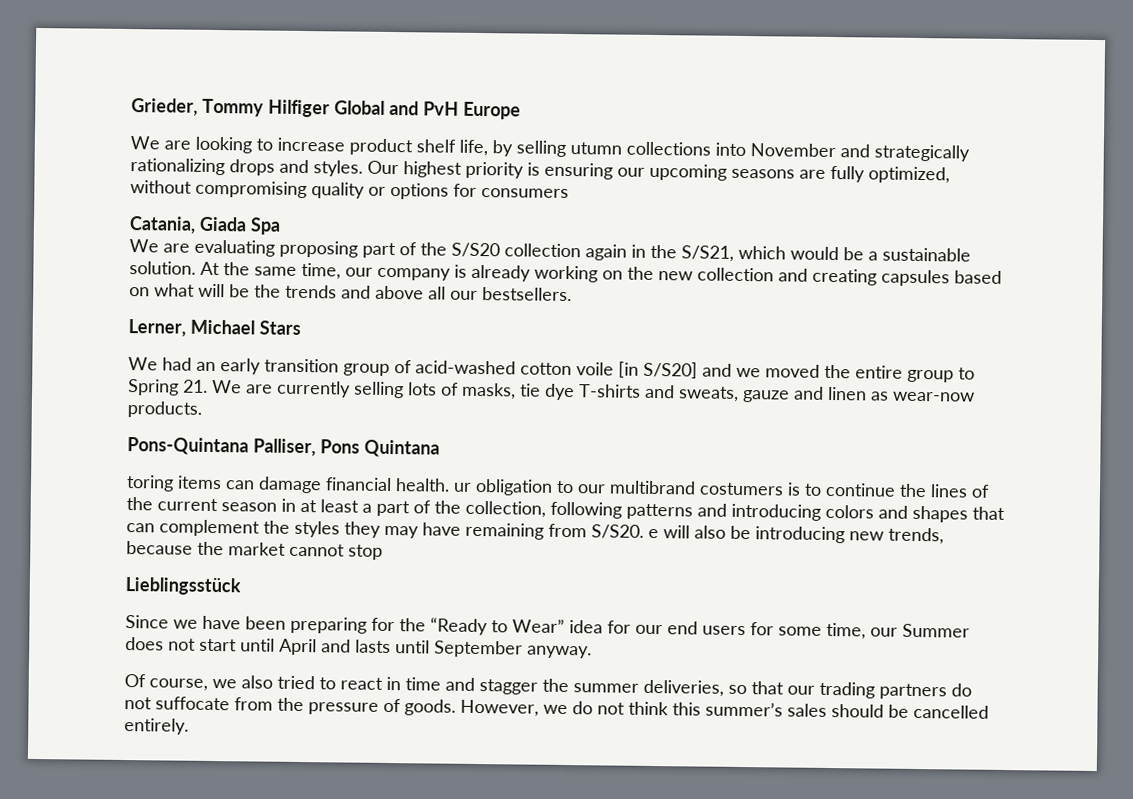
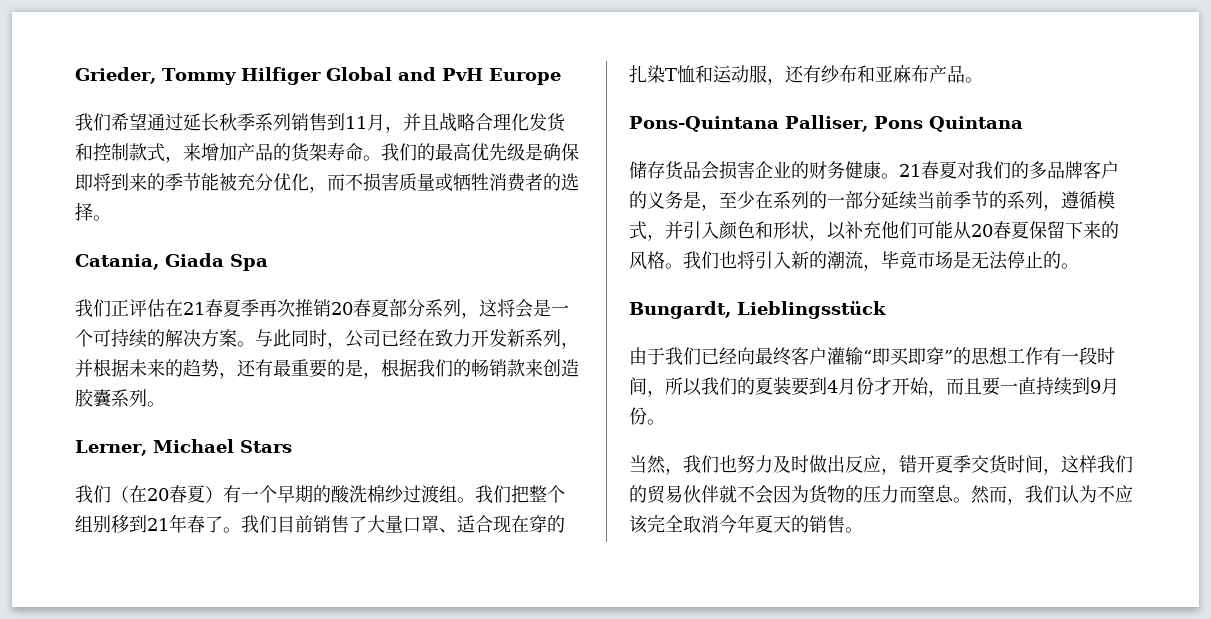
[130,136,970,162] [130,158,950,184] [130,180,569,200] [129,216,281,235] [129,239,971,262] [129,261,1002,287] [129,283,572,302] [128,319,301,337] [128,357,975,383] [128,379,975,403] [127,401,202,418] [127,437,440,458] [126,475,990,498] [126,497,1005,523] [126,519,944,545] [126,541,383,560] [125,577,241,596] [125,615,970,640] [125,637,592,659] [124,674,972,700] [124,696,989,719] [124,718,189,735] We are looking to increase product shelf life, by selling utumn collections into November and strategically rationalizing drops and styles. Our highest priority is ensuring our upcoming seasons are fully optimized, without compromising quality or options for consumers // Catania, Giada Spa // We are evaluating proposing part of the S/S20 collection again in the S/S21, which would be a sustainable solution. At the same time, our company is already working on the new collection and creating capsules based on what will be the trends and above all our bestsellers. // Lerner, Michael Stars // We had an early transition group of acid-washed cotton voile [in S/S20] and we moved the entire group to Spring 21. We are currently selling lots of masks, tie dye T-shirts and sweats, gauze and linen as wear-now products. // Pons-Quintana Palliser, Pons Quintana // toring items can damage financial health. ur obligation to our multibrand costumers is to continue the lines of the current season in at least a part of the collection, following patterns and introducing colors and shapes that can complement the styles they may have remaining from S/S20. e will also be introducing new trends, because the market cannot stop // Lieblingsstück // Since we have been preparing for the “Ready to Wear” idea for our end users for some time, our Summer does not start until April and lasts until September anyway. // Of course, we also tried to react in time and stagger the summer deliveries, so that our trading partners do not suffocate from the pressure of goods. However, we do not think this summer’s sales should be cancelled entirely. -> [75,113,566,133] [75,143,579,163] [75,173,579,193] [75,202,111,221] [75,253,268,271] [75,299,569,319] [75,329,579,349] [75,359,579,379] [75,389,165,407] [75,439,292,456] [75,485,565,503] [75,514,565,533] [629,64,983,85] [629,115,1023,132] [629,161,1119,180] [629,191,1115,211] [629,221,1119,241] [629,251,1079,271] [629,301,886,319] [629,346,1115,366] [629,377,1119,397] [629,407,665,425] [629,455,1133,475] [629,485,1133,505] [629,514,863,534] 我们希望通过延长秋季系列销售到11月，并且战略合理化发货和控制款式，来增加产品的货架寿命。我们的最高优先级是确保即将到来的季节能被充分优化，而不损害质量或牺牲消费者的选择。 // Catania, Giada Spa // 我们正评估在21春夏季再次推销20春夏部分系列，这将会是一个可持续的解决方案。与此同时，公司已经在致力开发新系列，并根据未来的趋势，还有最重要的是，根据我们的畅销款来创造胶囊系列。 // Lerner, Michael Stars // 我们（在20春夏）有一个早期的酸洗棉纱过渡组。我们把整个组别移到21年春了。我们目前销售了大量口罩、适合现在穿的扎染T恤和运动服，还有纱布和亚麻布产品。 // Pons-Quintana Palliser, Pons Quintana // 储存货品会损害企业的财务健康。21春夏对我们的多品牌客户的义务是，至少在系列的一部分延续当前季节的系列，遵循模式，并引入颜色和形状，以补充他们可能从20春夏保留下来的风格。我们也将引入新的潮流，毕竟市场是无法停止的。 // Bungardt, Lieblingsstück // 由于我们已经向最终客户灌输“即买即穿”的思想工作有一段时间，所以我们的夏装要到4月份才开始，而且要一直持续到9月份。 // 当然，我们也努力及时做出反应，错开夏季交货时间，这样我们的贸易伙伴就不会因为货物的压力而窒息。然而，我们认为不应该完全取消今年夏天的销售。

